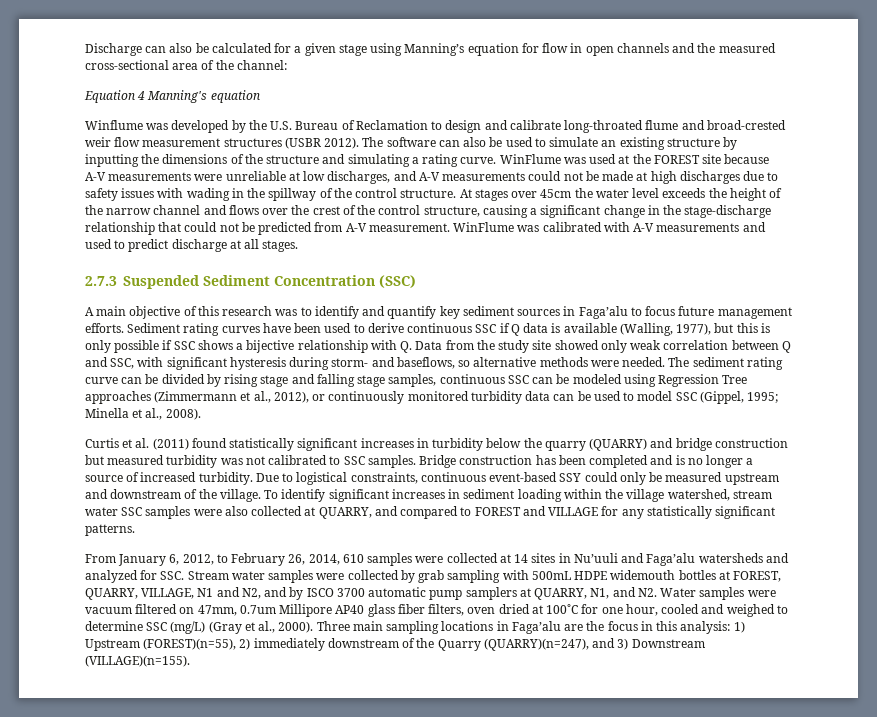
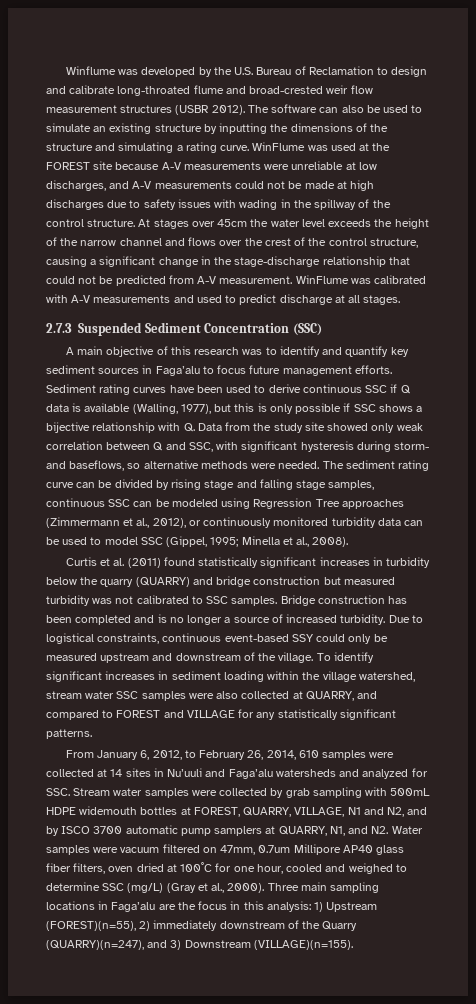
[85,43,776,56] [85,60,287,70] [84,90,260,103] Discharge can also be calculated for a given stage using Manning’s equation for flow in open channels and the measured cross-sectional area of the channel: // Equation 4 Manning's equation // -> (65, 70) none

